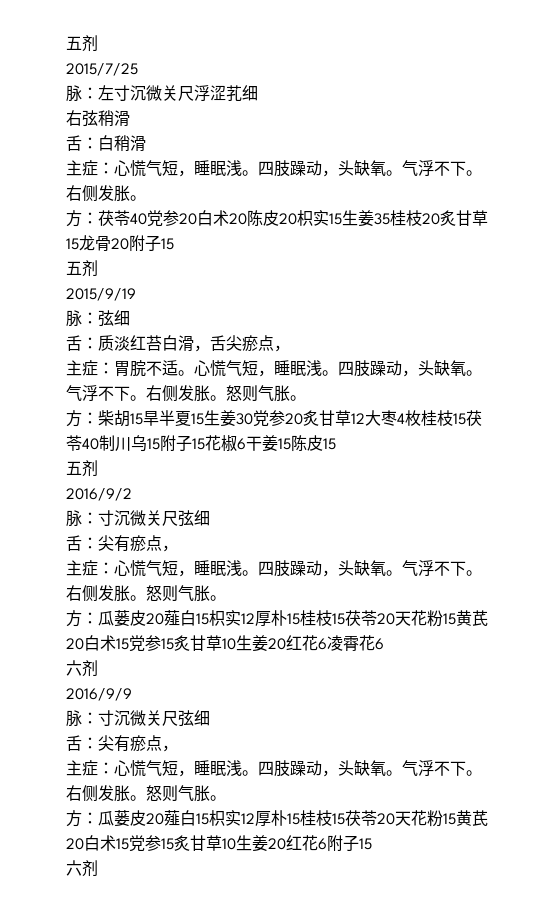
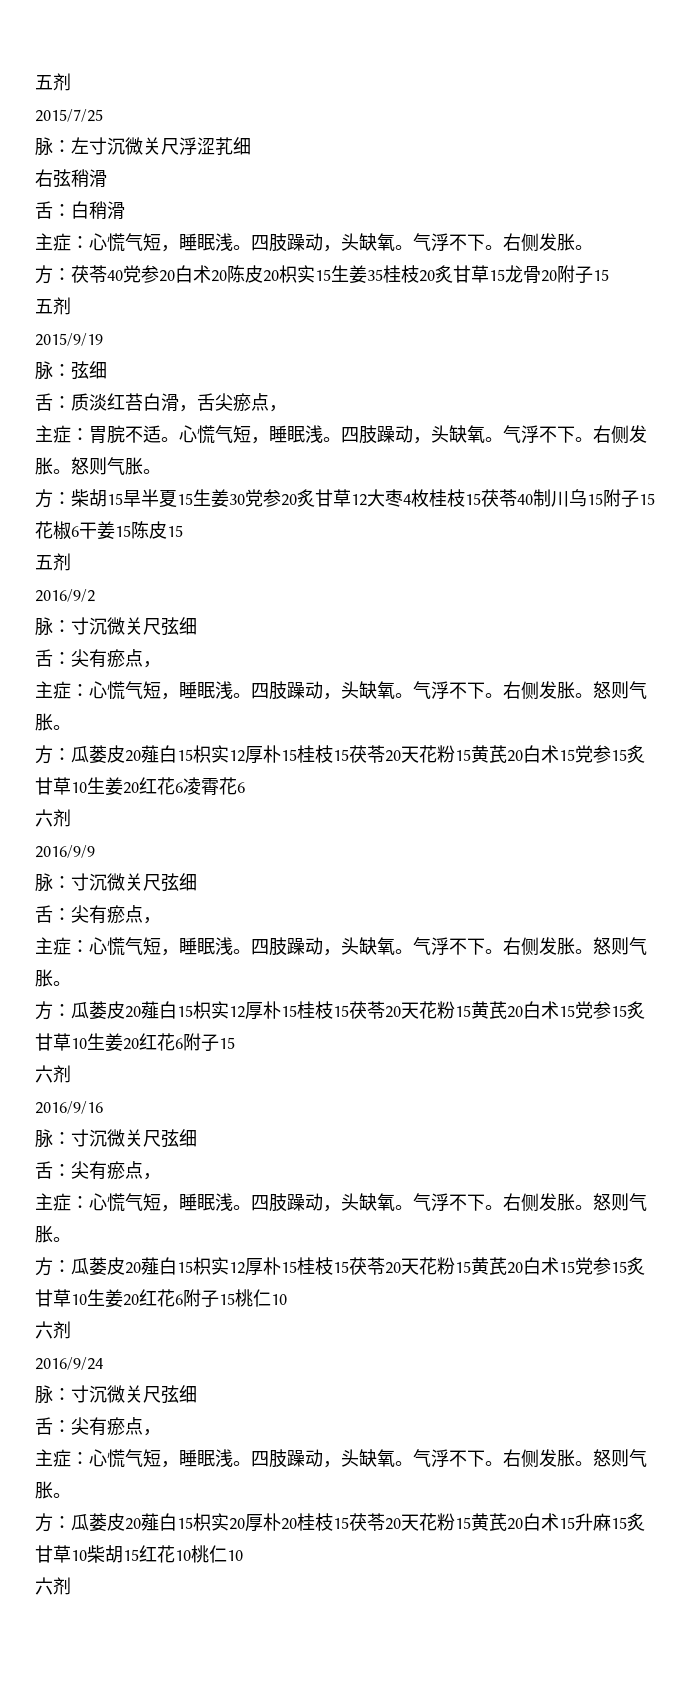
(98, 868) none -> [35,1101,103,1114] [35,1129,197,1148] [35,1161,161,1180] [35,1193,647,1212] [35,1225,71,1243] [35,1257,645,1276] [35,1289,287,1308] [35,1321,71,1339] [35,1357,103,1370] [35,1385,197,1404] [35,1417,161,1436] [35,1449,647,1468] [35,1481,71,1499] [35,1513,645,1532] [35,1545,243,1563] [35,1577,71,1595] // 2016/9/16 // 脉：寸沉微关尺弦细 // 舌：尖有瘀点， // 主症：心慌气短，睡眠浅。四肢躁动，头缺氧。气浮不下。右侧发胀。怒则气胀。 // 方：瓜蒌皮20薤白15枳实12厚朴15桂枝15茯苓20天花粉15黄芪20白术15党参15炙甘草10生姜20红花6附子15桃仁10 // 六剂 // 2016/9/24 // 脉：寸沉微关尺弦细 // 舌：尖有瘀点， // 主症：心慌气短，睡眠浅。四肢躁动，头缺氧。气浮不下。右侧发胀。怒则气胀。 // 方：瓜蒌皮20薤白15枳实20厚朴20桂枝15茯苓20天花粉15黄芪20白术15升麻15炙甘草10柴胡15红花10桃仁10 // 六剂

